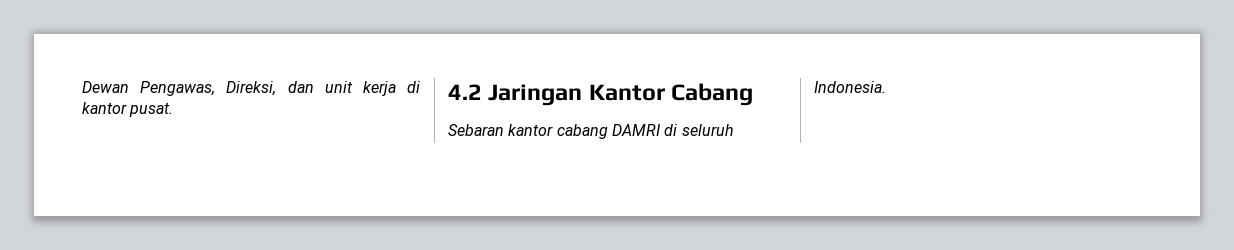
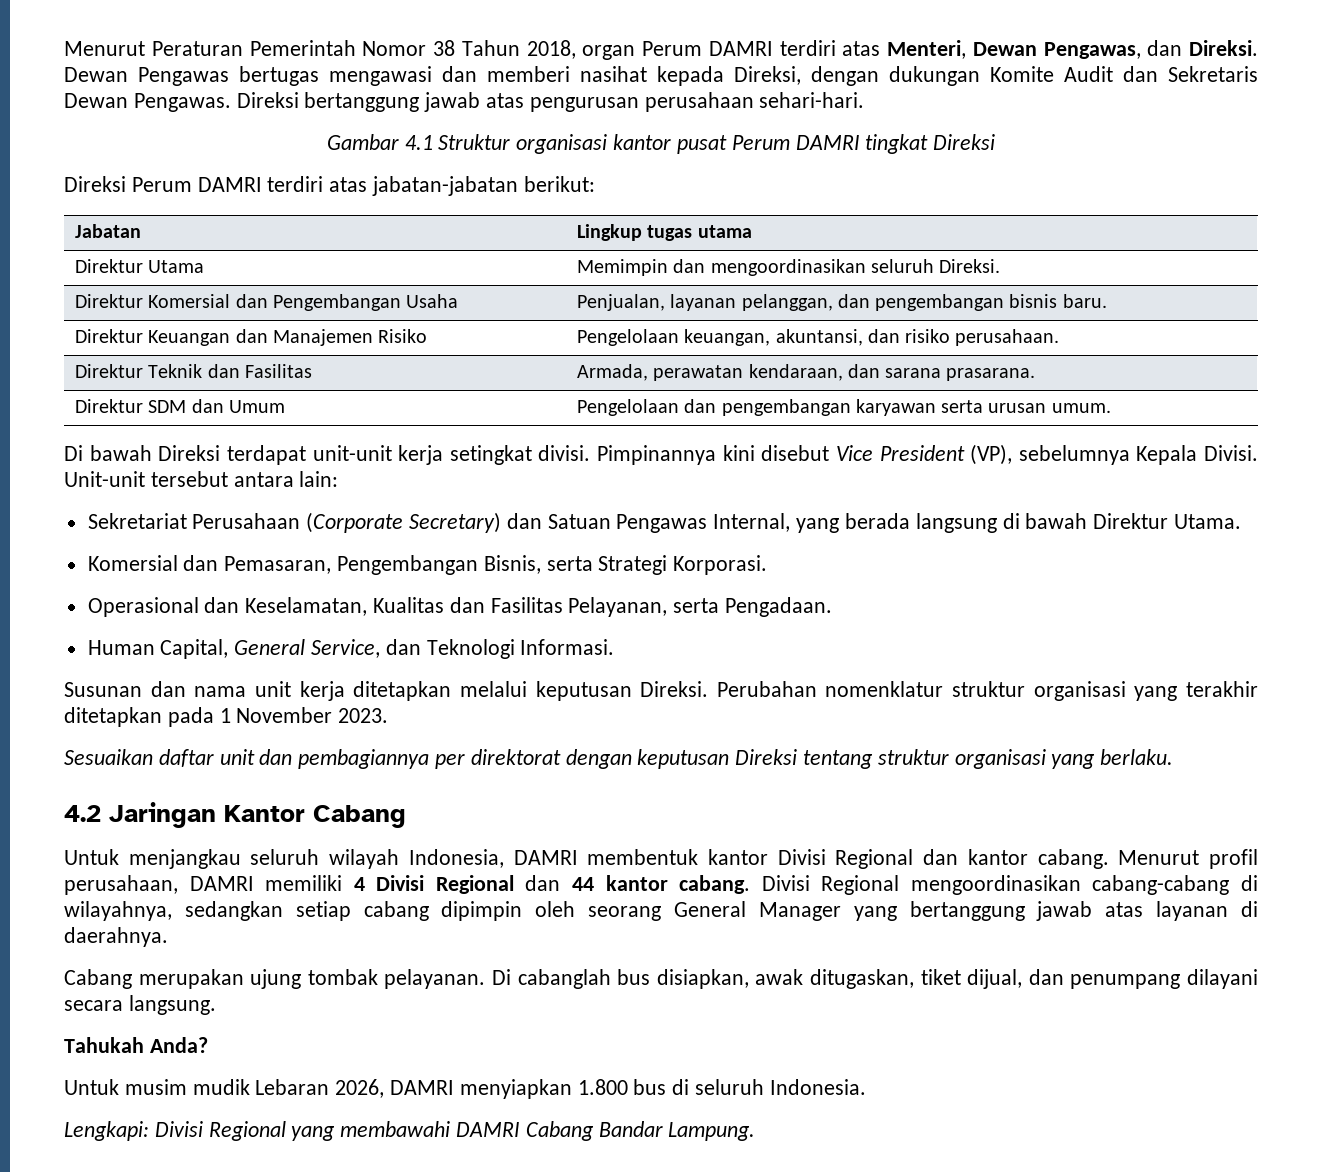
[82,81,420,96] [82,102,174,117] [448,83,754,106] [448,124,734,139] [814,81,886,93] Dewan Pengawas, Direksi, dan unit kerja di kantor pusat. // 4.2 Jaringan Kantor Cabang // Sebaran kantor cabang DAMRI di seluruh Indonesia. -> [64,40,1258,60] [64,66,1258,86] [64,92,865,112] [326,134,996,154] [64,176,595,196] [74,224,141,238] [576,224,752,241] [74,259,205,273] [576,259,1001,276] [74,294,459,311] [576,294,1107,311] [74,329,428,346] [576,329,1060,346] [74,364,312,378] [576,364,1036,381] [74,399,285,413] [576,399,1111,416] [64,444,1258,465] [64,471,339,487] [87,512,1241,533] [87,555,768,575] [87,597,833,617] [87,639,615,659] [64,681,1258,701] [64,707,389,727] [64,749,1174,769] [64,802,406,828] [64,849,1258,869] [64,875,1258,895] [64,901,1259,921] [64,927,168,947] [64,969,1258,989] [64,995,216,1015] [64,1037,208,1053] [64,1079,866,1099] [64,1121,756,1141] Menurut Peraturan Pemerintah Nomor 38 Tahun 2018, organ Perum DAMRI terdiri atas Menteri, Dewan Pengawas, dan Direksi. Dewan Pengawas bertugas mengawasi dan memberi nasihat kepada Direksi, dengan dukungan Komite Audit dan Sekretaris Dewan Pengawas. Direksi bertanggung jawab atas pengurusan perusahaan sehari-hari. // Gambar 4.1 Struktur organisasi kantor pusat Perum DAMRI tingkat Direksi // Direksi Perum DAMRI terdiri atas jabatan-jabatan berikut: // Jabatan | Lingkup tugas utama // Direktur Utama | Memimpin dan mengoordinasikan seluruh Direksi. // Direktur Komersial dan Pengembangan Usaha | Penjualan, layanan pelanggan, dan pengembangan bisnis baru. // Direktur Keuangan dan Manajemen Risiko | Pengelolaan keuangan, akuntansi, dan risiko perusahaan. // Direktur Teknik dan Fasilitas | Armada, perawatan kendaraan, dan sarana prasarana. // Direktur SDM dan Umum | Pengelolaan dan pengembangan karyawan serta urusan umum. // Di bawah Direksi terdapat unit-unit kerja setingkat divisi. Pimpinannya kini disebut Vice President (VP), sebelumnya Kepala Divisi. Unit-unit tersebut antara lain: // Sekretariat Perusahaan (Corporate Secretary) dan Satuan Pengawas Internal, yang berada langsung di bawah Direktur Utama. // Komersial dan Pemasaran, Pengembangan Bisnis, serta Strategi Korporasi. // Operasional dan Keselamatan, Kualitas dan Fasilitas Pelayanan, serta Pengadaan. // Human Capital, General Service, dan Teknologi Informasi. // Susunan dan nama unit kerja ditetapkan melalui keputusan Direksi. Perubahan nomenklatur struktur organisasi yang terakhir ditetapkan pada 1 November 2023. // Sesuaikan daftar unit dan pembagiannya per direktorat dengan keputusan Direksi tentang struktur organisasi yang berlaku. // 4.2 Jaringan Kantor Cabang // Untuk menjangkau seluruh wilayah Indonesia, DAMRI membentuk kantor Divisi Regional dan kantor cabang. Menurut profil perusahaan, DAMRI memiliki 4 Divisi Regional dan 44 kantor cabang. Divisi Regional mengoordinasikan cabang-cabang di wilayahnya, sedangkan setiap cabang dipimpin oleh seorang General Manager yang bertanggung jawab atas layanan di daerahnya. // Cabang merupakan ujung tombak pelayanan. Di cabanglah bus disiapkan, awak ditugaskan, tiket dijual, dan penumpang dilayani secara langsung. // Tahukah Anda? // Untuk musim mudik Lebaran 2026, DAMRI menyiapkan 1.800 bus di seluruh Indonesia. // Lengkapi: Divisi Regional yang membawahi DAMRI Cabang Bandar Lampung.

